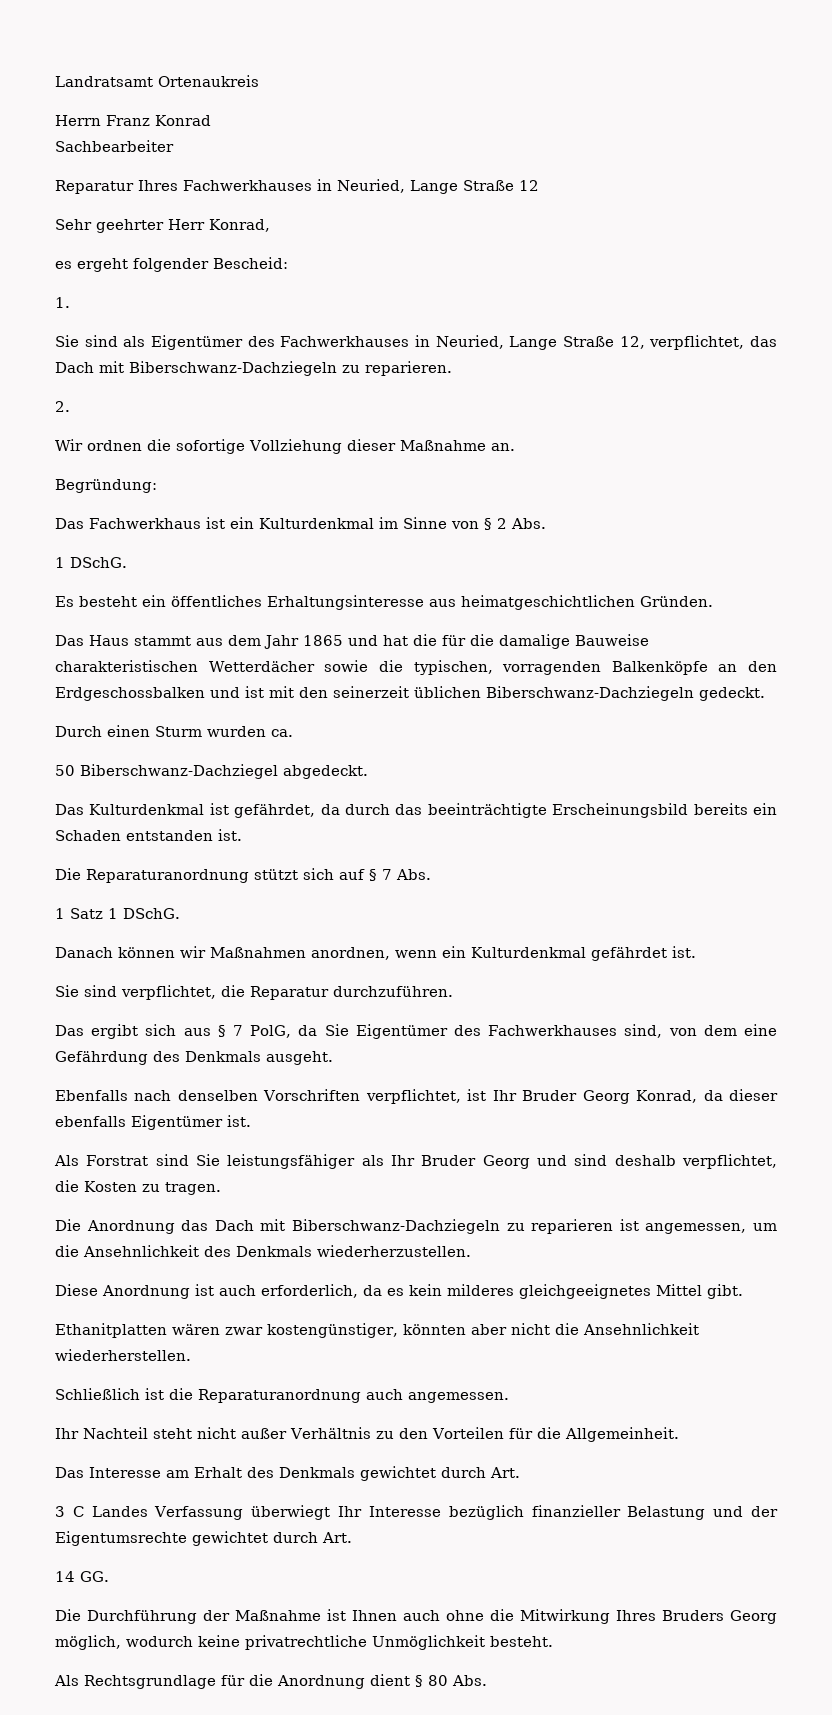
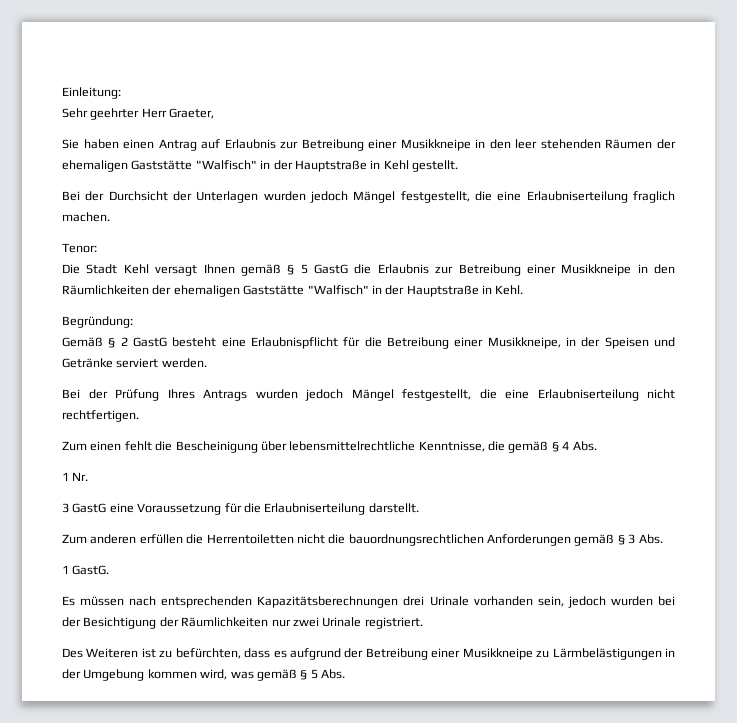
[55,75,259,87] [55,115,211,126] [55,140,174,152] [55,179,539,194] [55,219,270,233] [55,257,288,272] [55,297,70,308] [55,335,777,350] [55,361,452,376] [55,401,70,412] [55,439,515,454] [55,479,157,493] [55,517,546,530] [55,557,127,568] [55,595,713,610] [55,634,649,649] [55,660,777,675] [55,686,765,701] [55,725,293,737] [55,764,368,779] [55,803,777,818] [55,829,242,841] [55,868,431,883] [55,908,180,919] [55,946,696,961] [55,985,453,1000] [55,1024,777,1039] [55,1051,333,1065] [55,1089,778,1104] [55,1115,251,1130] [54,1154,777,1169] [55,1180,221,1195] [55,1219,778,1234] [55,1245,471,1257] [55,1284,743,1299] [55,1323,699,1338] [55,1349,191,1361] [55,1388,509,1403] [55,1427,679,1442] [55,1466,520,1481] [55,1505,778,1520] [55,1531,352,1546] [55,1571,109,1582] [55,1609,777,1624] [55,1635,553,1650] [54,1674,448,1689] Landratsamt Ortenaukreis // Herrn Franz Konrad // Sachbearbeiter // Reparatur Ihres Fachwerkhauses in Neuried, Lange Straße 12 // Sehr geehrter Herr Konrad, // es ergeht folgender Bescheid: // 1. // Sie sind als Eigentümer des Fachwerkhauses in Neuried, Lange Straße 12, verpflichtet, das Dach mit Biberschwanz-Dachziegeln zu reparieren. // 2. // Wir ordnen die sofortige Vollziehung dieser Maßnahme an. // Begründung: // Das Fachwerkhaus ist ein Kulturdenkmal im Sinne von § 2 Abs. // 1 DSchG. // Es besteht ein öffentliches Erhaltungsinteresse aus heimatgeschichtlichen Gründen. // Das Haus stammt aus dem Jahr 1865 und hat die für die damalige Bauweise charakteristischen Wetterdächer sowie die typischen, vorragenden Balkenköpfe an den Erdgeschossbalken und ist mit den seinerzeit üblichen Biberschwanz-Dachziegeln gedeckt. // Durch einen Sturm wurden ca. // 50 Biberschwanz-Dachziegel abgedeckt. // Das Kulturdenkmal ist gefährdet, da durch das beeinträchtigte Erscheinungsbild bereits ein Schaden entstanden ist. // Die Reparaturanordnung stützt sich auf § 7 Abs. // 1 Satz 1 DSchG. // Danach können wir Maßnahmen anordnen, wenn ein Kulturdenkmal gefährdet ist. // Sie sind verpflichtet, die Reparatur durchzuführen. // Das ergibt sich aus § 7 PolG, da Sie Eigentümer des Fachwerkhauses sind, von dem eine Gefährdung des Denkmals ausgeht. // Ebenfalls nach denselben Vorschriften verpflichtet, ist Ihr Bruder Georg Konrad, da dieser ebenfalls Eigentümer ist. // Als Forstrat sind Sie leistungsfähiger als Ihr Bruder Georg und sind deshalb verpflichtet, die Kosten zu tragen. // Die Anordnung das Dach mit Biberschwanz-Dachziegeln zu reparieren ist angemessen, um die Ansehnlichkeit des Denkmals wiederherzustellen. // Diese Anordnung ist auch erforderlich, da es kein milderes gleichgeeignetes Mittel gibt. // Ethanitplatten wären zwar kostengünstiger, könnten aber nicht die Ansehnlichkeit wiederherstellen. // Schließlich ist die Reparaturanordnung auch angemessen. // Ihr Nachteil steht nicht außer Verhältnis zu den Vorteilen für die Allgemeinheit. // Das Interesse am Erhalt des Denkmals gewichtet durch Art. // 3 C Landes Verfassung überwiegt Ihr Interesse bezüglich finanzieller Belastung und der Eigentumsrechte gewichtet durch Art. // 14 GG. // Die Durchführung der Maßnahme ist Ihnen auch ohne die Mitwirkung Ihres Bruders Georg möglich, wodurch keine privatrechtliche Unmöglichkeit besteht. // Als Rechtsgrundlage für die Anordnung dient § 80 -> [62,87,121,99] [62,108,215,120] [62,139,677,151] [62,160,458,172] [62,191,675,203] [62,212,110,222] [62,243,97,253] [62,264,675,276] [62,285,524,297] [62,316,133,328] [62,337,675,349] [62,358,207,368] [62,389,675,401] [62,410,139,422] [62,441,597,453] [62,472,89,481] [62,503,419,515] [62,534,663,546] [62,565,110,575] [62,596,675,608] [62,617,423,629] [62,648,676,660] [62,669,318,681] Einleitung: // Sehr geehrter Herr Graeter, // Sie haben einen Antrag auf Erlaubnis zur Betreibung einer Musikkneipe in den leer stehenden Räumen der ehemaligen Gaststätte "Walfisch" in der Hauptstraße in Kehl gestellt. // Bei der Durchsicht der Unterlagen wurden jedoch Mängel festgestellt, die eine Erlaubniserteilung fraglich machen. // Tenor: // Die Stadt Kehl versagt Ihnen gemäß § 5 GastG die Erlaubnis zur Betreibung einer Musikkneipe in den Räumlichkeiten der ehemaligen Gaststätte "Walfisch" in der Hauptstraße in Kehl. // Begründung: // Gemäß § 2 GastG besteht eine Erlaubnispflicht für die Betreibung einer Musikkneipe, in der Speisen und Getränke serviert werden. // Bei der Prüfung Ihres Antrags wurden jedoch Mängel festgestellt, die eine Erlaubniserteilung nicht rechtfertigen. // Zum einen fehlt die Bescheinigung über lebensmittelrechtliche Kenntnisse, die gemäß § 4 Abs. // 1 Nr. // 3 GastG eine Voraussetzung für die Erlaubniserteilung darstellt. // Zum anderen erfüllen die Herrentoiletten nicht die bauordnungsrechtlichen Anforderungen gemäß § 3 Abs. // 1 GastG. // Es müssen nach entsprechenden Kapazitätsberechnungen drei Urinale vorhanden sein, jedoch wurden bei der Besichtigung der Räumlichkeiten nur zwei Urinale registriert. // Des Weiteren ist zu befürchten, dass es aufgrund der Betreibung einer Musikkneipe zu Lärmbelästigungen in der Umgebung kommen wird, was gemäß § 5

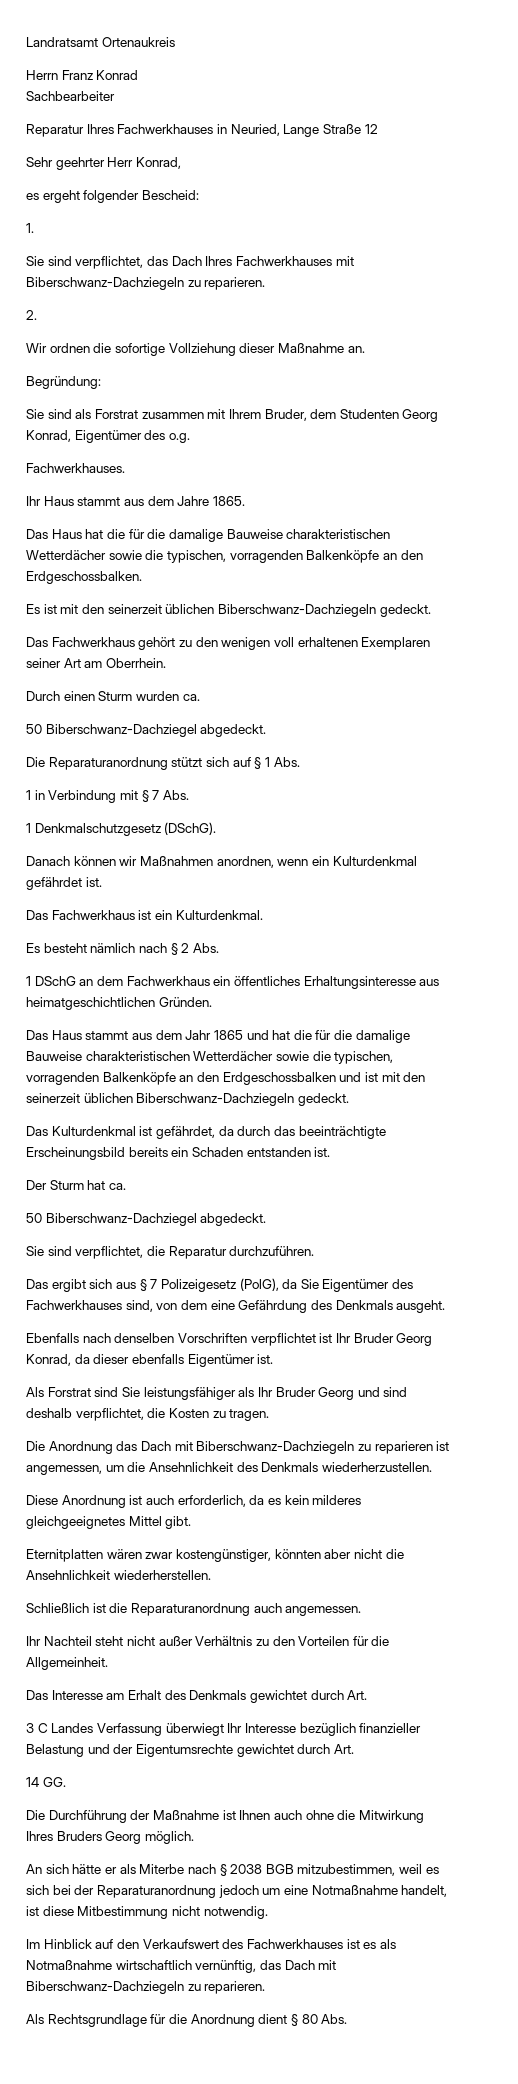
[62,87,121,99] [62,108,215,120] [62,139,677,151] [62,160,458,172] [62,191,675,203] [62,212,110,222] [62,243,97,253] [62,264,675,276] [62,285,524,297] [62,316,133,328] [62,337,675,349] [62,358,207,368] [62,389,675,401] [62,410,139,422] [62,441,597,453] [62,472,89,481] [62,503,419,515] [62,534,663,546] [62,565,110,575] [62,596,675,608] [62,617,423,629] [62,648,676,660] [62,669,318,681] Einleitung: // Sehr geehrter Herr Graeter, // Sie haben einen Antrag auf Erlaubnis zur Betreibung einer Musikkneipe in den leer stehenden Räumen der ehemaligen Gaststätte "Walfisch" in der Hauptstraße in Kehl gestellt. // Bei der Durchsicht der Unterlagen wurden jedoch Mängel festgestellt, die eine Erlaubniserteilung fraglich machen. // Tenor: // Die Stadt Kehl versagt Ihnen gemäß § 5 GastG die Erlaubnis zur Betreibung einer Musikkneipe in den Räumlichkeiten der ehemaligen Gaststätte "Walfisch" in der Hauptstraße in Kehl. // Begründung: // Gemäß § 2 GastG besteht eine Erlaubnispflicht für die Betreibung einer Musikkneipe, in der Speisen und Getränke serviert werden. // Bei der Prüfung Ihres Antrags wurden jedoch Mängel festgestellt, die eine Erlaubniserteilung nicht rechtfertigen. // Zum einen fehlt die Bescheinigung über lebensmittelrechtliche Kenntnisse, die gemäß § 4 Abs. // 1 Nr. // 3 GastG eine Voraussetzung für die Erlaubniserteilung darstellt. // Zum anderen erfüllen die Herrentoiletten nicht die bauordnungsrechtlichen Anforderungen gemäß § 3 Abs. // 1 GastG. // Es müssen nach entsprechenden Kapazitätsberechnungen drei Urinale vorhanden sein, jedoch wurden bei der Besichtigung der Räumlichkeiten nur zwei Urinale registriert. // Des Weiteren ist zu befürchten, dass es aufgrund der Betreibung einer Musikkneipe zu Lärmbelästigungen in der Umgebung kommen wird, was gemäß § 5 -> [26,37,175,47] [26,70,139,80] [26,91,115,101] [26,124,378,137] [26,157,181,170] [26,190,199,203] [26,223,34,233] [26,256,354,269] [26,277,266,290] [26,310,37,320] [26,343,365,356] [26,376,101,389] [26,409,439,422] [26,430,190,443] [26,463,125,473] [26,496,245,506] [26,529,391,542] [26,550,423,563] [26,571,142,584] [26,604,431,617] [26,637,431,650] [26,658,166,668] [26,691,200,701] [26,724,267,737] [26,757,300,770] [26,790,189,803] [26,822,217,836] [26,856,417,868] [26,877,102,890] [26,910,263,920] [26,943,219,955] [26,976,440,989] [26,997,212,1010] [26,1030,410,1043] [26,1051,394,1064] [26,1072,426,1085] [26,1093,349,1106] [26,1126,386,1139] [26,1147,331,1160] [26,1180,126,1190] [26,1213,267,1226] [26,1246,315,1259] [26,1278,414,1292] [26,1300,446,1313] [26,1333,433,1346] [26,1354,274,1367] [26,1387,408,1400] [26,1408,270,1421] [26,1441,450,1454] [26,1462,432,1475] [26,1495,362,1508] [26,1516,192,1529] [26,1549,404,1562] [26,1570,211,1580] [26,1603,362,1616] [26,1636,390,1646] [26,1657,108,1670] [26,1690,368,1703] [26,1723,422,1736] [26,1744,354,1757] [26,1777,66,1787] [26,1810,424,1823] [26,1831,194,1844] [26,1864,439,1876] [26,1885,448,1898] [26,1906,268,1919] [26,1939,396,1949] [26,1960,337,1973] [26,1981,266,1994] [26,2014,318,2027] Landratsamt Ortenaukreis // Herrn Franz Konrad // Sachbearbeiter // Reparatur Ihres Fachwerkhauses in Neuried, Lange Straße 12 // Sehr geehrter Herr Konrad, // es ergeht folgender Bescheid: // 1. // Sie sind verpflichtet, das Dach Ihres Fachwerkhauses mit Biberschwanz-Dachziegeln zu reparieren. // 2. // Wir ordnen die sofortige Vollziehung dieser Maßnahme an. // Begründung: // Sie sind als Forstrat zusammen mit Ihrem Bruder, dem Studenten Georg Konrad, Eigentümer des o.g. // Fachwerkhauses. // Ihr Haus stammt aus dem Jahre 1865. // Das Haus hat die für die damalige Bauweise charakteristischen Wetterdächer sowie die typischen, vorragenden Balkenköpfe an den Erdgeschossbalken. // Es ist mit den seinerzeit üblichen Biberschwanz-Dachziegeln gedeckt. // Das Fachwerkhaus gehört zu den wenigen voll erhaltenen Exemplaren seiner Art am Oberrhein. // Durch einen Sturm wurden ca. // 50 Biberschwanz-Dachziegel abgedeckt. // Die Reparaturanordnung stützt sich auf § 1 Abs. // 1 in Verbindung mit § 7 Abs. // 1 Denkmalschutzgesetz (DSchG). // Danach können wir Maßnahmen anordnen, wenn ein Kulturdenkmal gefährdet ist. // Das Fachwerkhaus ist ein Kulturdenkmal. // Es besteht nämlich nach § 2 Abs. // 1 DSchG an dem Fachwerkhaus ein öffentliches Erhaltungsinteresse aus heimatgeschichtlichen Gründen. // Das Haus stammt aus dem Jahr 1865 und hat die für die damalige Bauweise charakteristischen Wetterdächer sowie die typischen, vorragenden Balkenköpfe an den Erdgeschossbalken und ist mit den seinerzeit üblichen Biberschwanz-Dachziegeln gedeckt. // Das Kulturdenkmal ist gefährdet, da durch das beeinträchtigte Erscheinungsbild bereits ein Schaden entstanden ist. // Der Sturm hat ca. // 50 Biberschwanz-Dachziegel abgedeckt. // Sie sind verpflichtet, die Reparatur durchzuführen. // Das ergibt sich aus § 7 Polizeigesetz (PolG), da Sie Eigentümer des Fachwerkhauses sind, von dem eine Gefährdung des Denkmals ausgeht. // Ebenfalls nach denselben Vorschriften verpflichtet ist Ihr Bruder Georg Konrad, da dieser ebenfalls Eigentümer ist. // Als Forstrat sind Sie leistungsfähiger als Ihr Bruder Georg und sind deshalb verpflichtet, die Kosten zu tragen. // Die Anordnung das Dach mit Biberschwanz-Dachziegeln zu reparieren ist angemessen, um die Ansehnlichkeit des Denkmals wiederherzustellen. // Diese Anordnung ist auch erforderlich, da es kein milderes gleichgeeignetes Mittel gibt. // Eternitplatten wären zwar kostengünstiger, könnten aber nicht die Ansehnlichkeit wiederherstellen. // Schließlich ist die Reparaturanordnung auch angemessen. // Ihr Nachteil steht nicht außer Verhältnis zu den Vorteilen für die Allgemeinheit. // Das Interesse am Erhalt des Denkmals gewichtet durch Art. // 3 C Landes Verfassung überwiegt Ihr Interesse bezüglich finanzieller Belastung und der Eigentumsrechte gewichtet durch Art. // 14 GG. // Die Durchführung der Maßnahme ist Ihnen auch ohne die Mitwirkung Ihres Bruders Georg möglich. // An sich hätte er als Miterbe nach § 2038 BGB mitzubestimmen, weil es sich bei der Reparaturanordnung jedoch um eine Notmaßnahme handelt, ist diese Mitbestimmung nicht notwendig. // Im Hinblick auf den Verkaufswert des Fachwerkhauses ist es als Notmaßnahme wirtschaftlich vernünftig, das Dach mit Biberschwanz-Dachziegeln zu reparieren. // Als Rechtsgrundlage für die Anordnung dient § 80

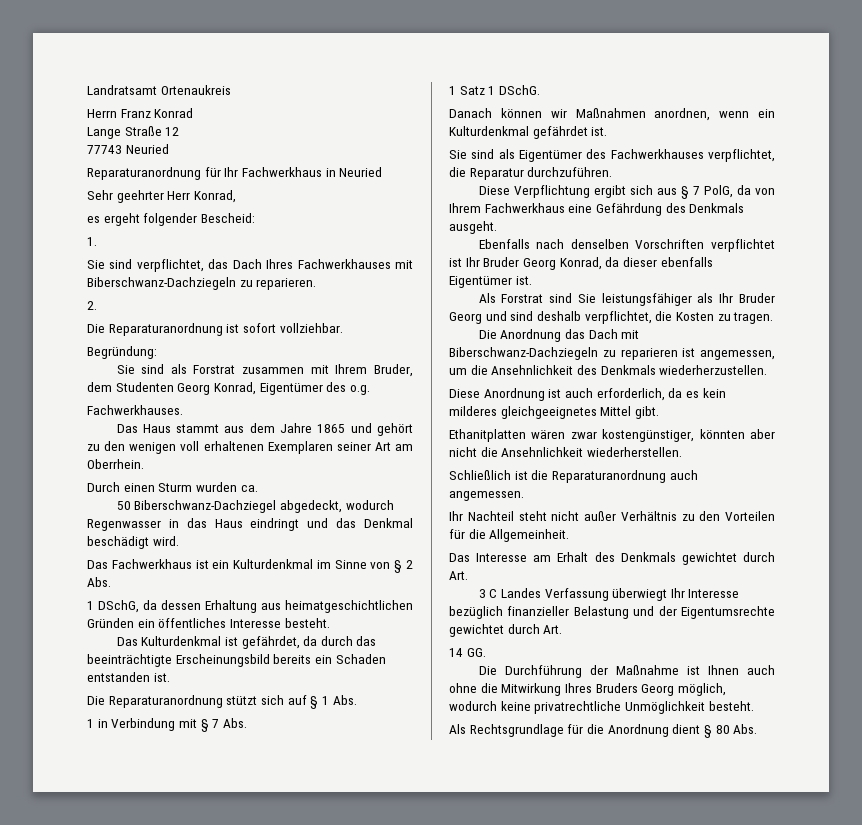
[26,91,115,101] [26,124,378,137] Sachbearbeiter // Reparatur Ihres Fachwerkhauses in Neuried, Lange Straße 12 -> [87,126,180,139] [87,144,169,154] [87,167,383,180] Lange Straße 12 // 77743 Neuried // Reparaturanordnung für Ihr Fachwerkhaus in Neuried
[26,343,365,356] Wir ordnen die sofortige Vollziehung dieser Maßnahme an. -> [87,323,343,336] Die Reparaturanordnung ist sofort vollziehbar.
[26,496,41,506] Ihr -> [116,424,138,433] Das
[212,496,245,506] [26,529,391,542] [26,550,423,563] [26,571,142,584] [26,604,431,617] [26,637,135,647] 1865. // Das Haus hat die für die damalige Bauweise charakteristischen Wetterdächer sowie die typischen, vorragenden Balkenköpfe an den Erdgeschossbalken. // Es ist mit den seinerzeit üblichen Biberschwanz-Dachziegeln gedeckt. // Das Fachwerkhaus -> [317,423,372,433] 1865 und
[200,724,267,737] abgedeckt. -> [279,500,394,513] [87,518,413,531] [87,536,179,549] [87,559,413,573] [87,577,111,587] [87,600,413,613] [87,618,330,628] [116,636,377,649] [87,654,386,667] [87,672,170,682] abgedeckt, wodurch Regenwasser in das Haus eindringt und das Denkmal beschädigt wird. // Das Fachwerkhaus ist ein Kulturdenkmal im Sinne von § 2 Abs. // 1 DSchG, da dessen Erhaltung aus heimatgeschichtlichen Gründen ein öffentliches Interesse besteht. // Das Kulturdenkmal ist gefährdet, da durch das beeinträchtigte Erscheinungsbild bereits ein Schaden entstanden ist.
[34,822,217,836] Denkmalschutzgesetz (DSchG). -> [459,85,540,95] Satz 1 DSchG.
[26,910,263,920] [26,943,219,955] [26,976,440,989] [26,997,212,1010] [26,1030,410,1043] [26,1051,394,1064] [26,1072,426,1085] [26,1093,349,1106] [26,1126,386,1139] [26,1147,331,1160] [26,1180,126,1190] [26,1213,267,1226] [26,1246,72,1256] Das Fachwerkhaus ist ein Kulturdenkmal. // Es besteht nämlich nach § 2 Abs. // 1 DSchG an dem Fachwerkhaus ein öffentliches Erhaltungsinteresse aus heimatgeschichtlichen Gründen. // Das Haus stammt aus dem Jahr 1865 und hat die für die damalige Bauweise charakteristischen Wetterdächer sowie die typischen, vorragenden Balkenköpfe an den Erdgeschossbalken und ist mit den seinerzeit üblichen Biberschwanz-Dachziegeln gedeckt. // Das Kulturdenkmal ist gefährdet, da durch das beeinträchtigte Erscheinungsbild bereits ein Schaden entstanden ist. // Der Sturm hat ca. // 50 Biberschwanz-Dachziegel abgedeckt. // Sie sind -> [449,149,704,162] Sie sind als Eigentümer des Fachwerkhauses
[26,1279,48,1289] Das -> [478,185,590,198] Diese Verpflichtung
[160,1278,414,1292] [26,1300,207,1312] Polizeigesetz (PolG), da Sie Eigentümer des Fachwerkhauses sind, von dem -> [703,185,775,198] [449,203,565,213] PolG, da von Ihrem Fachwerkhaus
[26,1549,103,1562] Eternitplatten -> [449,429,526,442] Ethanitplatten
[144,1831,194,1844] [26,1864,439,1876] [26,1885,448,1898] [26,1906,268,1919] [26,1939,396,1949] [26,1960,337,1973] [26,1981,266,1994] möglich. // An sich hätte er als Miterbe nach § 2038 BGB mitzubestimmen, weil es sich bei der Reparaturanordnung jedoch um eine Notmaßnahme handelt, ist diese Mitbestimmung nicht notwendig. // Im Hinblick auf den Verkaufswert des Fachwerkhauses ist es als Notmaßnahme wirtschaftlich vernünftig, das Dach mit Biberschwanz-Dachziegeln zu reparieren. -> [677,683,726,696] [449,701,754,714] möglich, wodurch keine privatrechtliche Unmöglichkeit besteht.

